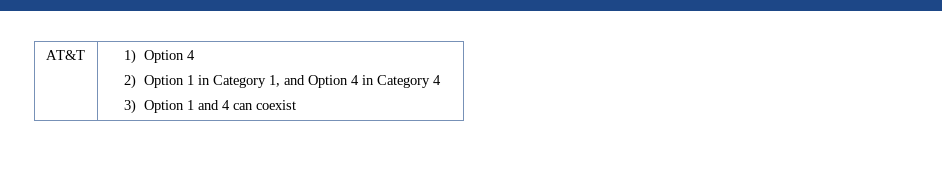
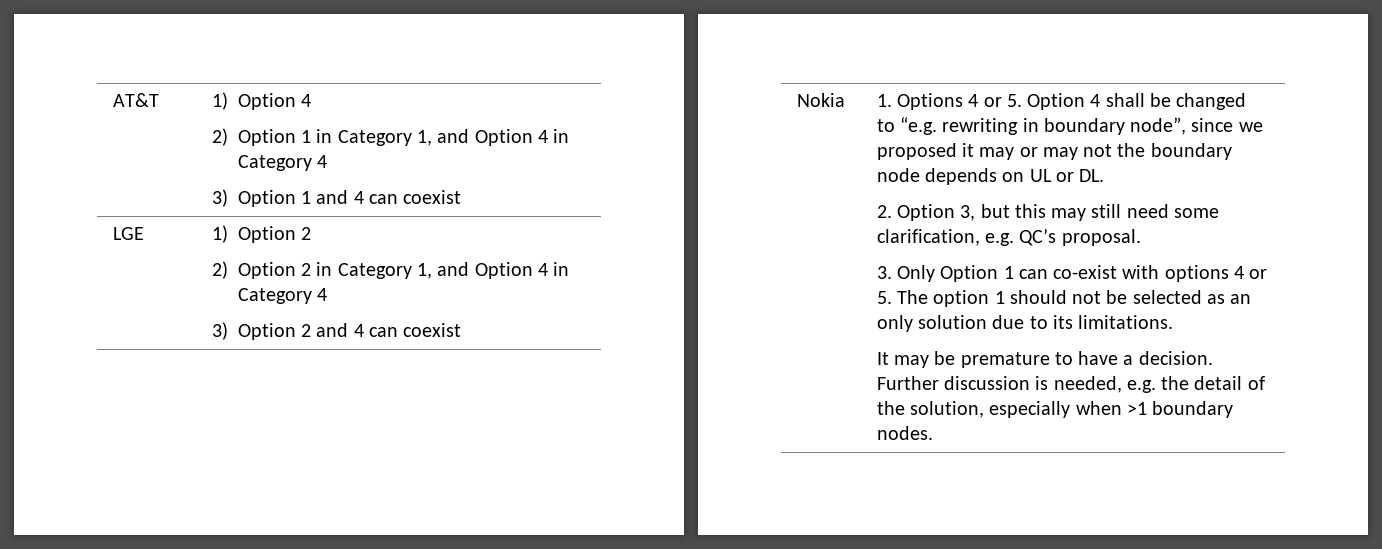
(296, 105) none -> [112,227,144,240] [212,225,312,243] [212,261,570,279] [237,288,328,304] [212,322,462,340] [796,93,845,107] [876,93,1247,110] [876,117,1263,135] [876,143,1232,160] [876,168,1105,185] [876,204,1219,221] [876,228,1141,246] [876,265,1268,282] [876,290,1252,307] [876,315,1174,332] [876,351,1213,368] [876,376,1265,393] [876,401,1234,418] [876,426,933,440] // LGE | 1) Option 2 // 2) Option 2 in Category 1, and Option 4 in Category 4 // 3) Option 2 and 4 can coexist // Nokia | 1. Options 4 or 5. Option 4 shall be changed to “e.g. rewriting in boundary node”, since we proposed it may or may not the boundary node depends on UL or DL. // 2. Option 3, but this may still need some clarification, e.g. QC’s proposal. // 3. Only Option 1 can co-exist with options 4 or 5. The option 1 should not be selected as an only solution due to its limitations. // It may be premature to have a decision. Further discussion is needed, e.g. the detail of the solution, especially when >1 boundary nodes.

